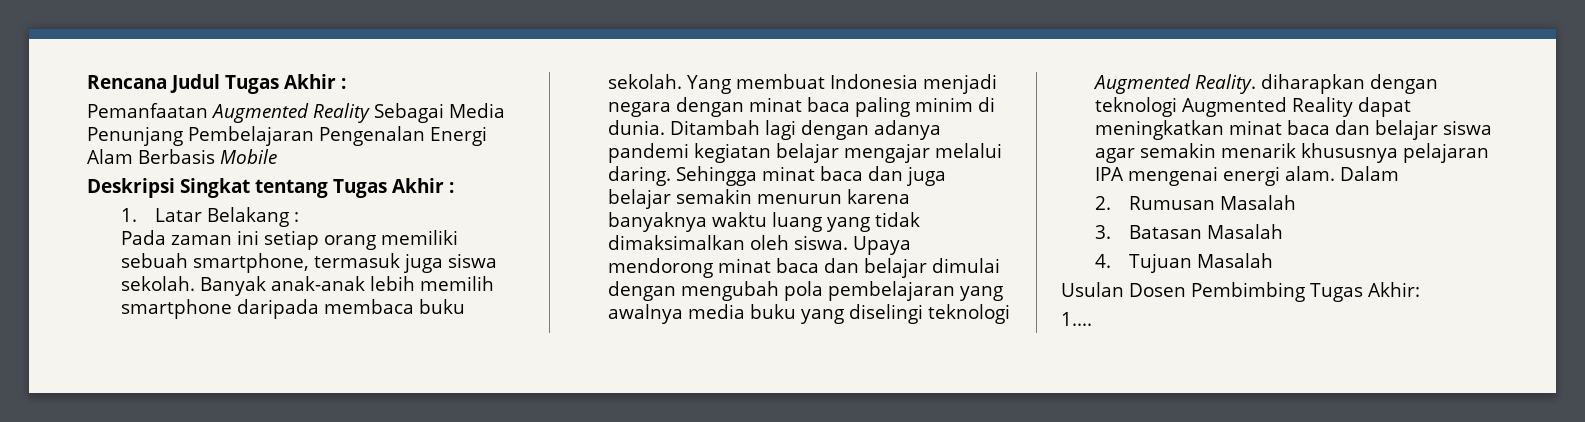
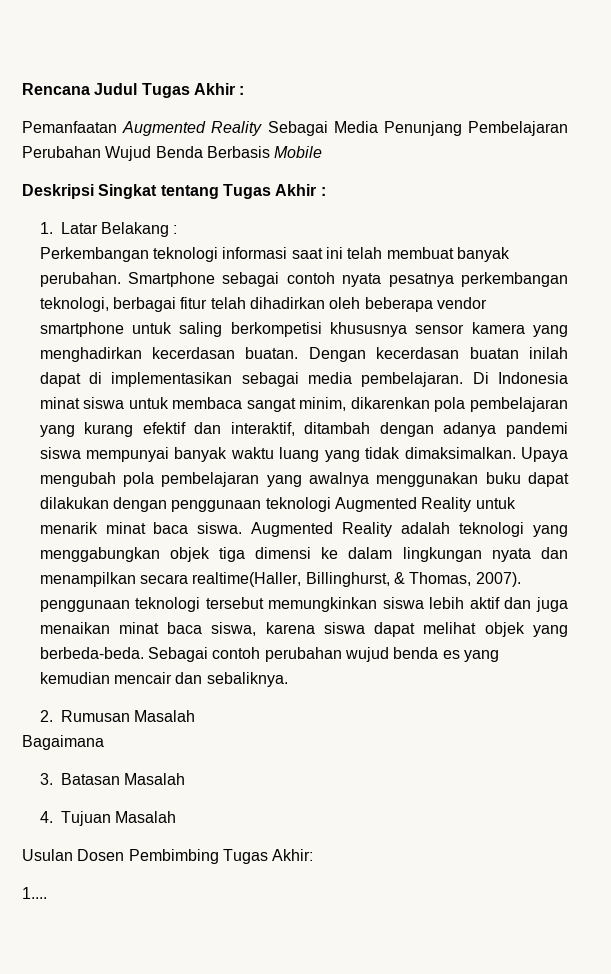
[319,126,487,146] [87,149,133,164] Pengenalan Energi Alam -> [22,146,203,161] Perubahan Wujud Benda
[121,230,459,250] [121,253,498,273] [121,276,495,296] [121,299,466,319] [608,74,998,94] [608,97,996,117] [608,120,942,140] [608,143,1003,163] [608,166,947,186] [608,189,911,209] [608,212,921,232] [608,235,912,255] [608,258,1001,278] [608,281,677,301] Pada zaman ini setiap orang memiliki sebuah smartphone, termasuk juga siswa sekolah. Banyak anak-anak lebih memilih smartphone daripada membaca buku sekolah. Yang membuat Indonesia menjadi negara dengan minat baca paling minim di dunia. Ditambah lagi dengan adanya pandemi kegiatan belajar mengajar melalui daring. Sehingga minat baca dan juga belajar semakin menurun karena banyaknya waktu luang yang tidak dimaksimalkan oleh siswa. Upaya mendorong minat baca dan belajar dimulai dengan -> [39,247,510,262] [39,272,568,287] [39,297,487,312] [39,322,568,337] [39,347,568,362] [39,372,568,387] [39,397,568,412] [39,422,568,437] [39,447,568,462] Perkembangan teknologi informasi saat ini telah membuat banyak perubahan. Smartphone sebagai contoh nyata pesatnya perkembangan teknologi, berbagai fitur telah dihadirkan oleh beberapa vendor smartphone untuk saling berkompetisi khususnya sensor kamera yang menghadirkan kecerdasan buatan. Dengan kecerdasan buatan inilah dapat di implementasikan sebagai media pembelajaran. Di Indonesia minat siswa untuk membaca sangat minim, dikarenkan pola pembelajaran yang kurang efektif dan interaktif, ditambah dengan adanya pandemi siswa mempunyai banyak waktu luang yang tidak dimaksimalkan. Upaya
[688,304,1011,324] [1093,74,1439,94] [1095,97,1412,117] [1095,120,1493,140] [1095,143,1490,163] [1095,166,1400,186] media buku yang diselingi teknologi Augmented Reality. diharapkan dengan teknologi Augmented Reality dapat meningkatkan minat baca dan belajar siswa agar semakin menarik khususnya pelajaran IPA mengenai energi alam. Dalam -> [376,472,569,487] [39,497,516,512] [39,522,568,537] [39,547,568,562] [39,572,521,587] [39,597,568,612] [39,622,568,637] [39,647,499,662] [39,672,288,687] menggunakan buku dapat dilakukan dengan penggunaan teknologi Augmented Reality untuk menarik minat baca siswa. Augmented Reality adalah teknologi yang menggabungkan objek tiga dimensi ke dalam lingkungan nyata dan menampilkan secara realtime(Haller, Billinghurst, & Thomas, 2007). penggunaan teknologi tersebut memungkinkan siswa lebih aktif dan juga menaikan minat baca siswa, karena siswa dapat melihat objek yang berbeda-beda. Sebagai contoh perubahan wujud benda es yang kemudian mencair dan sebaliknya.
(1297, 202) none -> [22,735,104,750] // Bagaimana

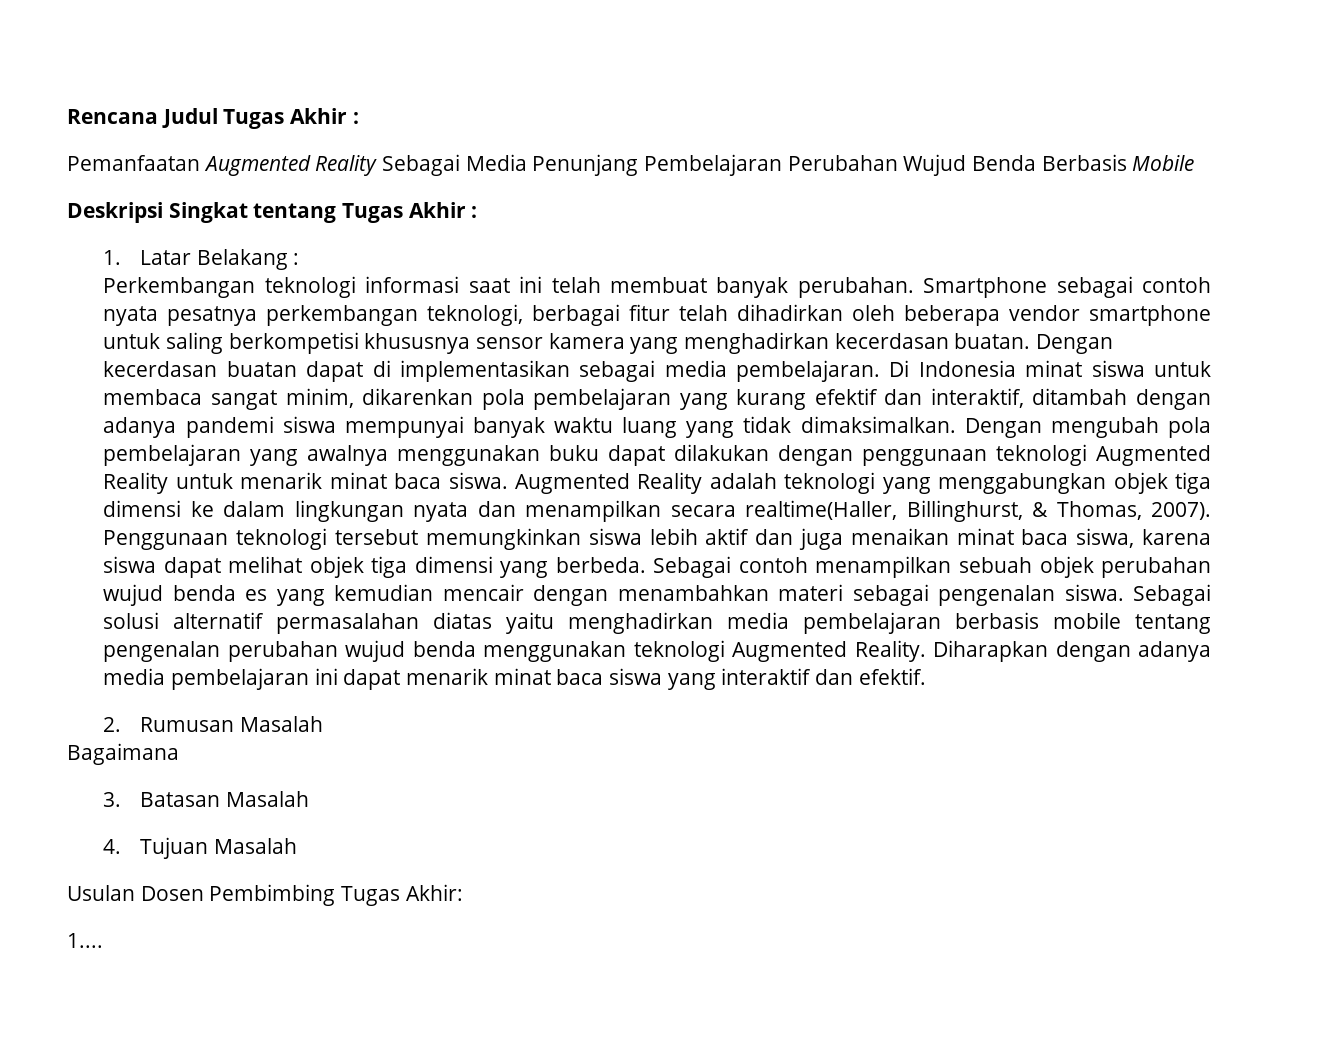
[528,347,568,359] inilah -> (297, 369) none
[521,447,568,462] Upaya -> [964,418,1042,438] Dengan
[39,600,130,612] penggunaan -> [103,530,229,550] Penggunaan
[532,625,568,637] [39,647,261,662] yang berbeda-beda. Sebagai contoh -> [371,556,1094,578] tiga dimensi yang berbeda. Sebagai contoh menampilkan sebuah objek
[175,672,288,687] dan sebaliknya. -> [533,584,1211,606] [103,612,1211,634] [103,640,1212,662] [103,668,926,690] dengan menambahkan materi sebagai pengenalan siswa. Sebagai solusi alternatif permasalahan diatas yaitu menghadirkan media pembelajaran berbasis mobile tentang pengenalan perubahan wujud benda menggunakan teknologi Augmented Reality. Diharapkan dengan adanya media pembelajaran ini dapat menarik minat baca siswa yang interaktif dan efektif.

